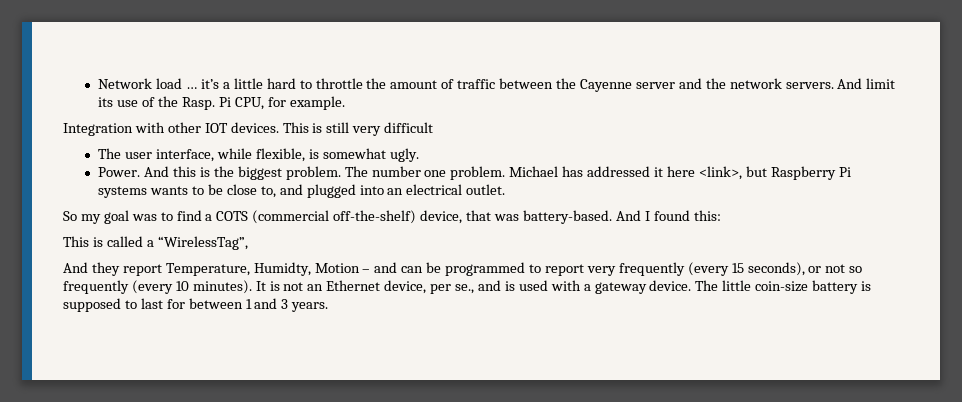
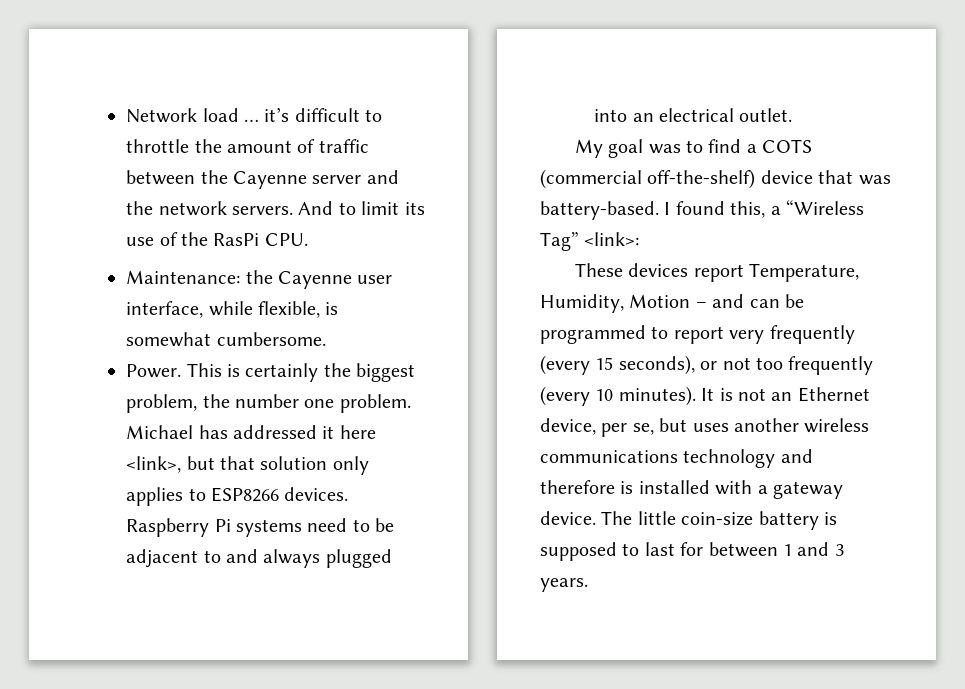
[222,78,296,89] a little hard -> [294,108,360,122] difficult
(863, 83) none -> [338,202,356,215] to
[181,96,345,110] [63,122,434,136] [98,148,122,159] Rasp. Pi CPU, for example. // Integration with other IOT devices. This is still very difficult // The -> [213,233,308,246] [126,270,353,289] RasPi CPU. // Maintenance: the Cayenne
[389,148,419,162] ugly. -> [216,332,326,346] cumbersome.
[144,166,368,180] And this is the biggest problem. The -> [186,363,416,382] [126,394,230,413] This is certainly the biggest problem, the
(767, 171) none -> [220,456,369,475] [126,487,349,506] that solution only applies to ESP8266 devices.
[150,186,189,195] wants -> [307,518,348,532] need
[226,184,303,198] close to, and -> [126,549,321,568] adjacent to and always
[63,211,101,224] So my -> [574,139,603,158] My
[420,210,463,224] device, -> [760,170,813,184] device
[615,210,641,221] And -> (659, 210) none
[693,210,721,221] [63,236,248,250] [63,262,120,276] this: // This is called a “WirelessTag”, // And they -> [730,200,864,218] [540,231,640,251] [574,263,689,277] this, a “Wireless Tag” <link>: // These devices
[253,262,311,276] Humidty, -> [540,294,624,313] Humidity,
[849,266,863,273] so -> [756,357,783,370] too
[455,280,548,294] se., and is used -> [632,418,870,435] [540,449,813,468] [540,480,710,494] se, but uses another wireless communications technology and therefore is installed

